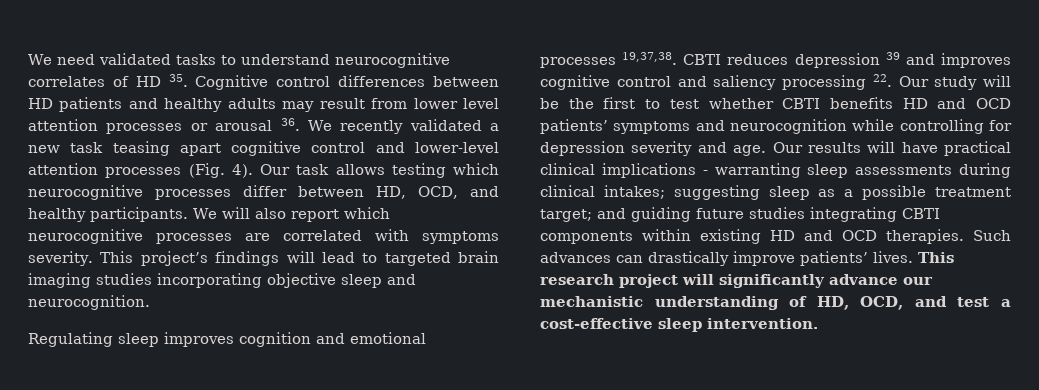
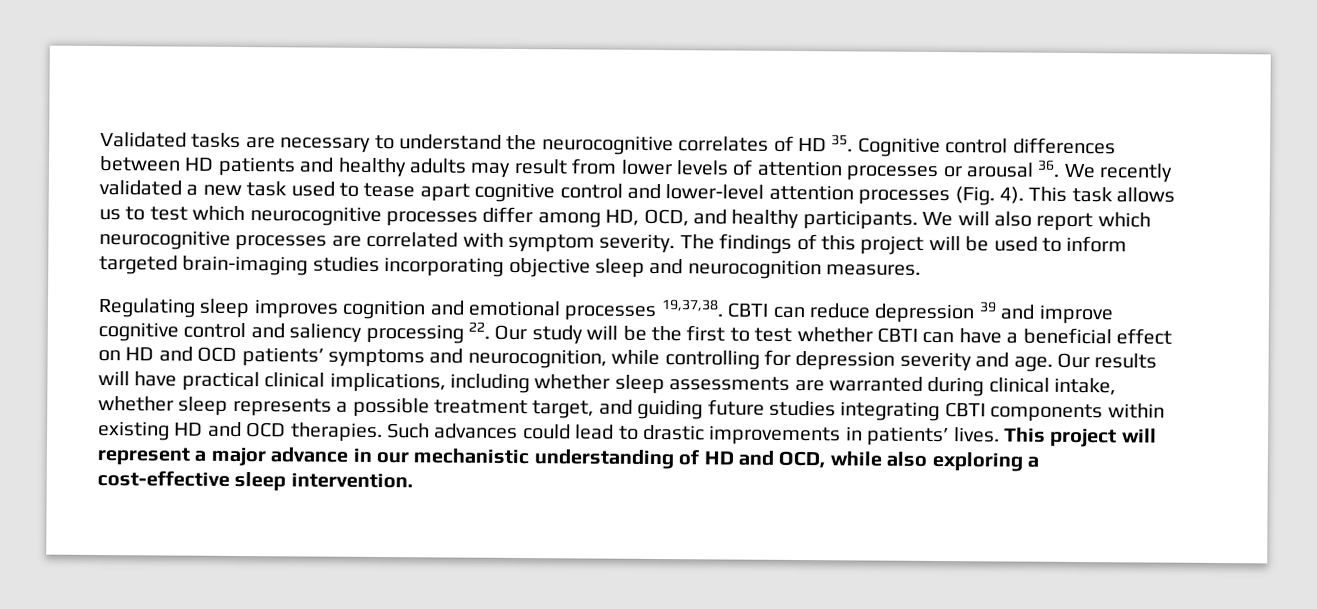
[28,53,216,65] We need validated tasks -> [100,132,372,153] Validated tasks are necessary
(330, 59) none -> [506,134,538,151] the
[463,98,500,109] level -> [675,159,754,176] levels of
[112,141,170,156] teasing -> [290,181,416,198] used to tease
[260,164,290,175] Our -> [1028,186,1068,202] This
[391,163,446,178] testing -> [99,206,188,221] us to test
[298,186,364,197] between -> [537,212,601,228] among
[422,231,499,244] [28,251,499,266] [28,273,91,288] symptoms severity. This project’s findings will lead to targeted brain imaging -> [507,233,1128,255] [99,254,309,276] symptom severity. The findings of this project will be used to inform targeted brain-imaging
[28,295,150,310] neurocognition. -> [687,259,922,280] neurocognition measures.
[727,54,789,65] reduces -> [772,303,871,319] can reduce
[941,53,1011,68] improves -> [1038,304,1114,325] improve
[829,97,893,109] benefits -> [922,327,1172,345] [98,349,121,362] can have a beneficial effect on
[730,119,847,134] neurocognition -> [467,348,607,369] neurocognition,
[601,163,1011,178] [540,185,836,200] implications - warranting sleep assessments during clinical intakes; suggesting sleep as -> [329,372,1117,397] [98,395,332,417] implications, including whether sleep assessments are warranted during clinical intake, whether sleep represents
[540,209,592,222] target; -> [532,400,595,419] target,
[616,251,795,266] can drastically improve -> [522,424,863,446] could lead to drastic improvements in
[540,274,933,288] [540,296,990,310] research project will significantly advance our mechanistic understanding of HD, OCD, and test -> [1049,427,1157,448] [97,446,1023,472] project will represent a major advance in our mechanistic understanding of HD and OCD, while also exploring

